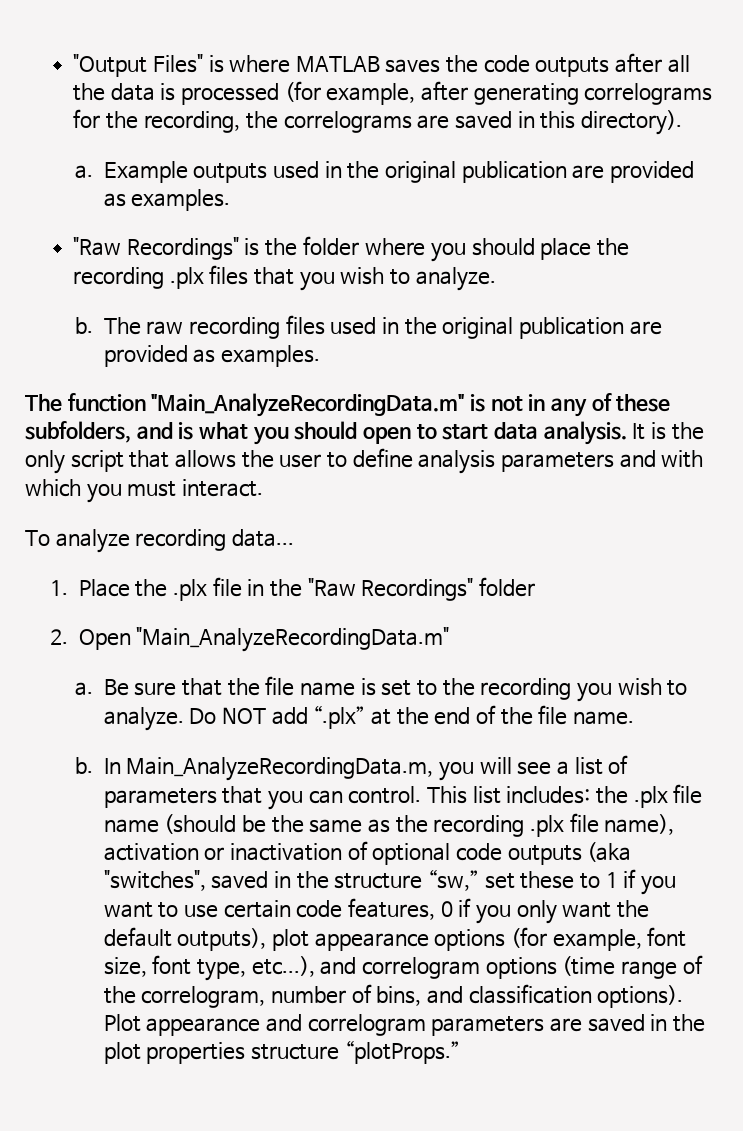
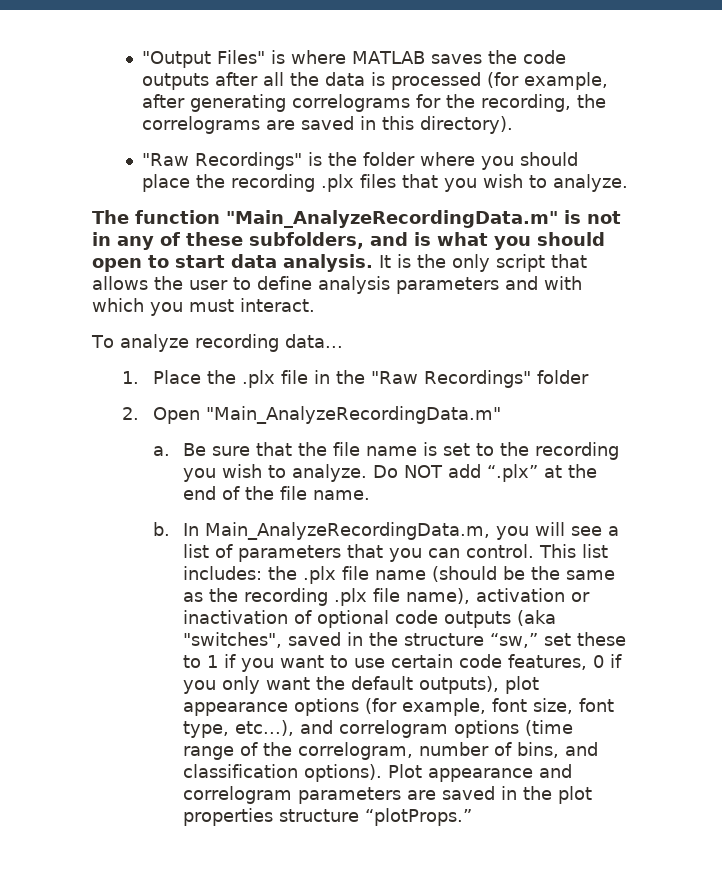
[75,161,694,183] [103,189,231,211] // a. Example outputs used in the original publication are provided as examples. -> (514, 125) none
[75,315,662,339] [103,345,320,367] // b. The raw recording files used in the original publication are provided as examples. -> (629, 183) none

